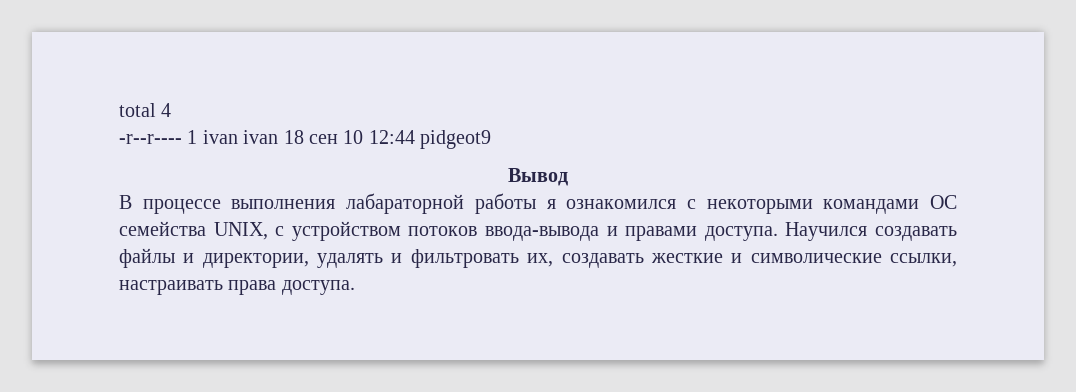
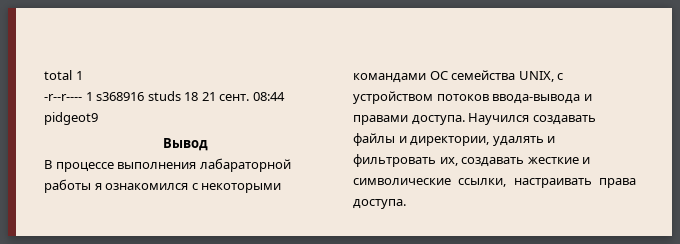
[161,103,172,117] 4 -> [75,71,83,80] 1
[202,130,415,144] ivan ivan 18 сен 10 12:44 -> [96,91,285,101] s368916 studs 18 21 сент. 08:44

